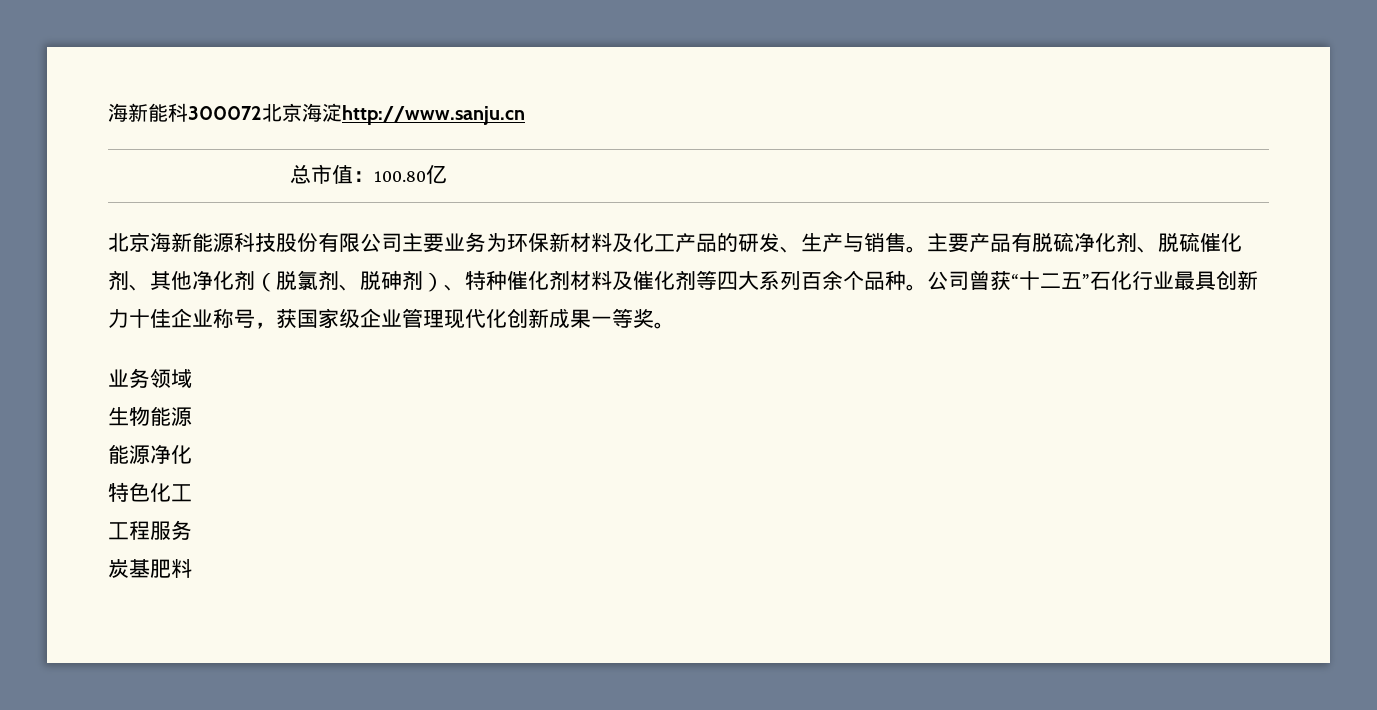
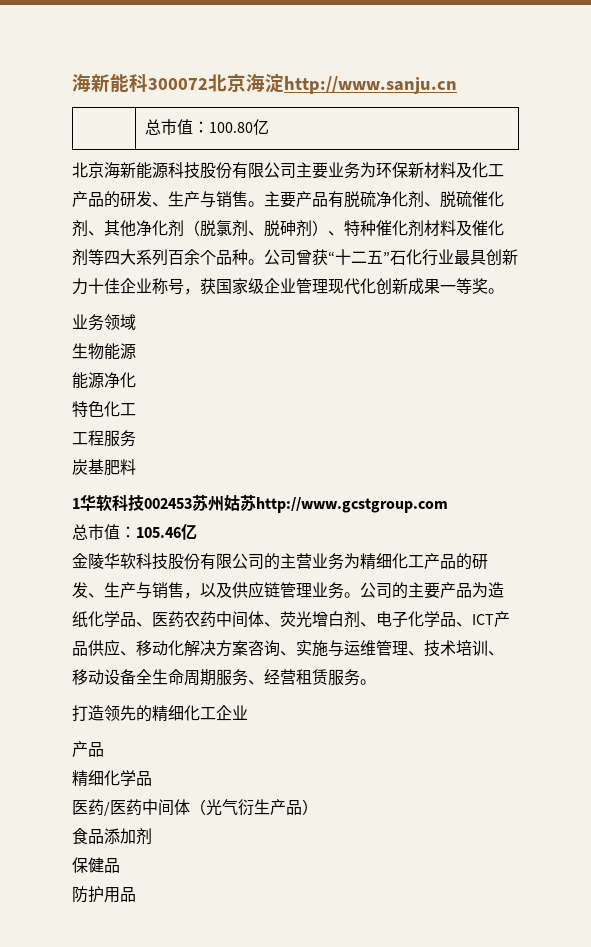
(192, 568) none -> [72,494,448,513] [72,524,197,540] [72,553,488,570] [72,581,504,599] [72,611,510,628] [72,639,504,657] [72,669,376,686] [72,705,248,722] [72,741,104,757] [72,770,152,786] [72,799,318,816] [72,828,152,845] [72,857,120,873] [72,886,136,903] // 1华软科技002453苏州姑苏http://www.gcstgroup.com // 总市值：105.46亿 // 金陵华软科技股份有限公司的主营业务为精细化工产品的研发、生产与销售，以及供应链管理业务。公司的主要产品为造纸化学品、医药农药中间体、荧光增白剂、电子化学品、ICT产品供应、移动化解决方案咨询、实施与运维管理、技术培训、移动设备全生命周期服务、经营租赁服务。 // 打造领先的精细化工企业 // 产品 // 精细化学品 // 医药/医药中间体（光气衍生产品） // 食品添加剂 // 保健品 // 防护用品

